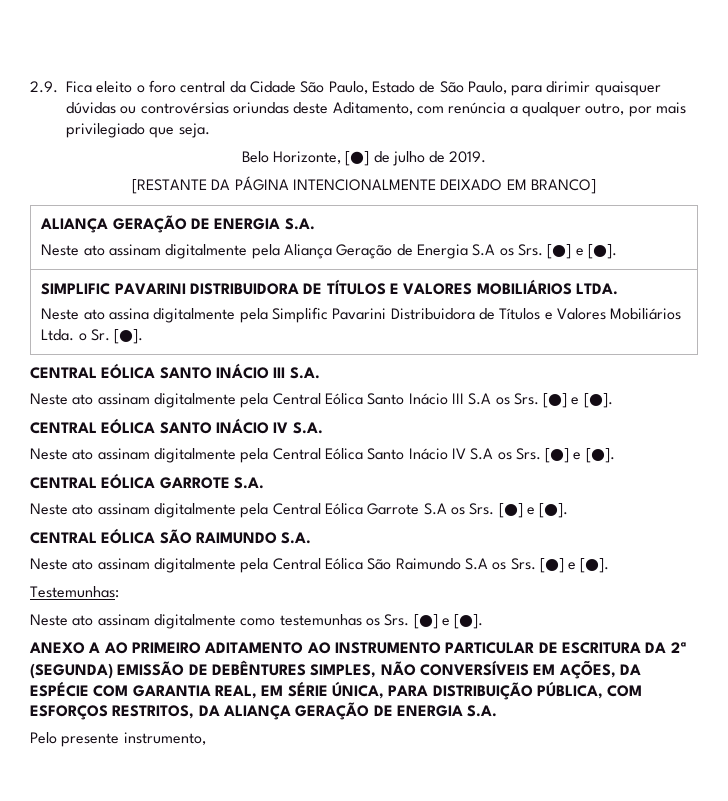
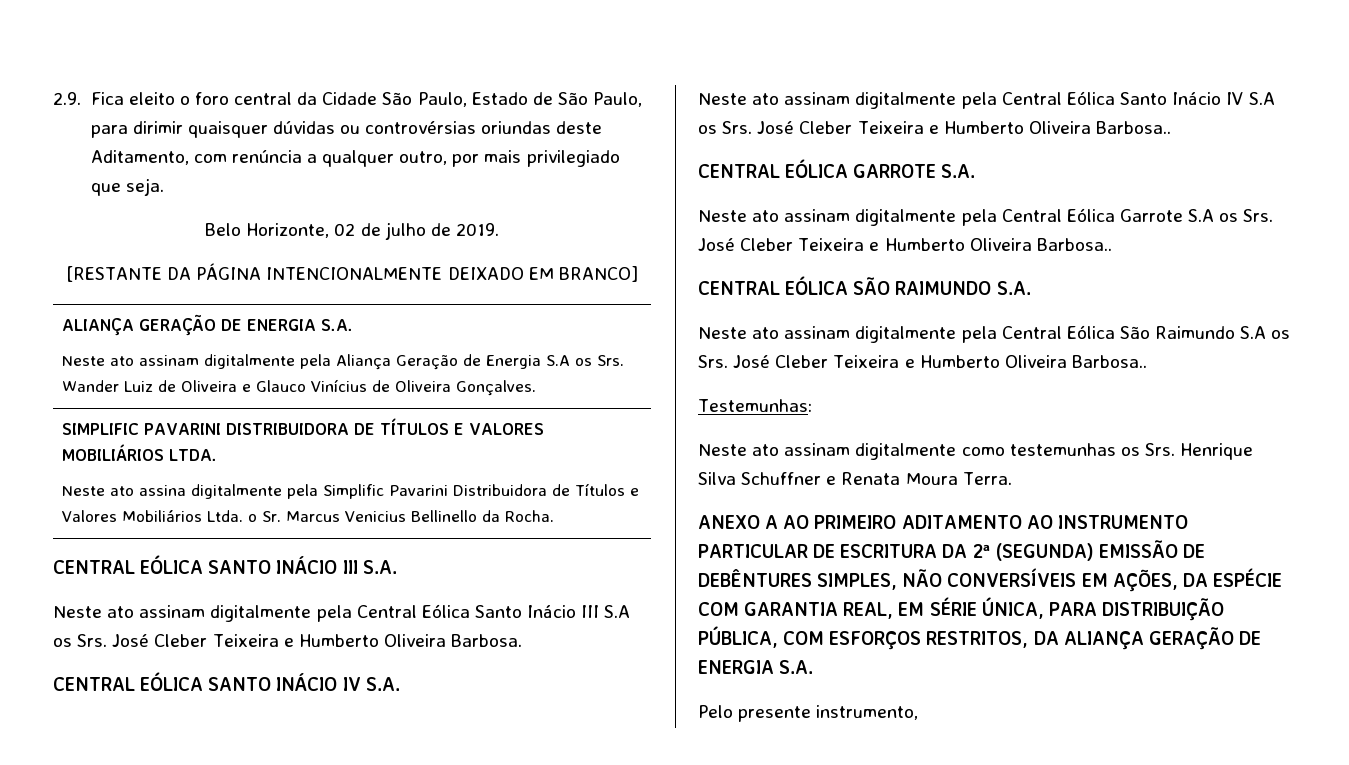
[345,151,370,166] [●] -> [334,223,356,236] 02
[547,244,617,259] [●] e [●]. -> [62,379,537,396] Wander Luiz de Oliveira e Glauco Vinícius de Oliveira Gonçalves.
[114,329,144,344] [●]. -> [286,510,555,522] Marcus Venicius Bellinello da Rocha.
[543,393,613,408] [●] e [●]. -> [112,634,523,647] José Cleber Teixeira e Humberto Oliveira Barbosa.
[545,448,615,463] [●] e [●]. -> [757,121,1172,134] José Cleber Teixeira e Humberto Oliveira Barbosa..
[498,503,569,518] [●] e [●]. -> [698,238,1112,251] José Cleber Teixeira e Humberto Oliveira Barbosa..
[539,558,610,573] [●] e [●]. -> [733,355,1147,368] José Cleber Teixeira e Humberto Oliveira Barbosa..
[413,614,484,629] [●] e [●]. -> [1180,443,1254,460] [698,472,1012,485] Henrique Silva Schuffner e Renata Moura Terra.

